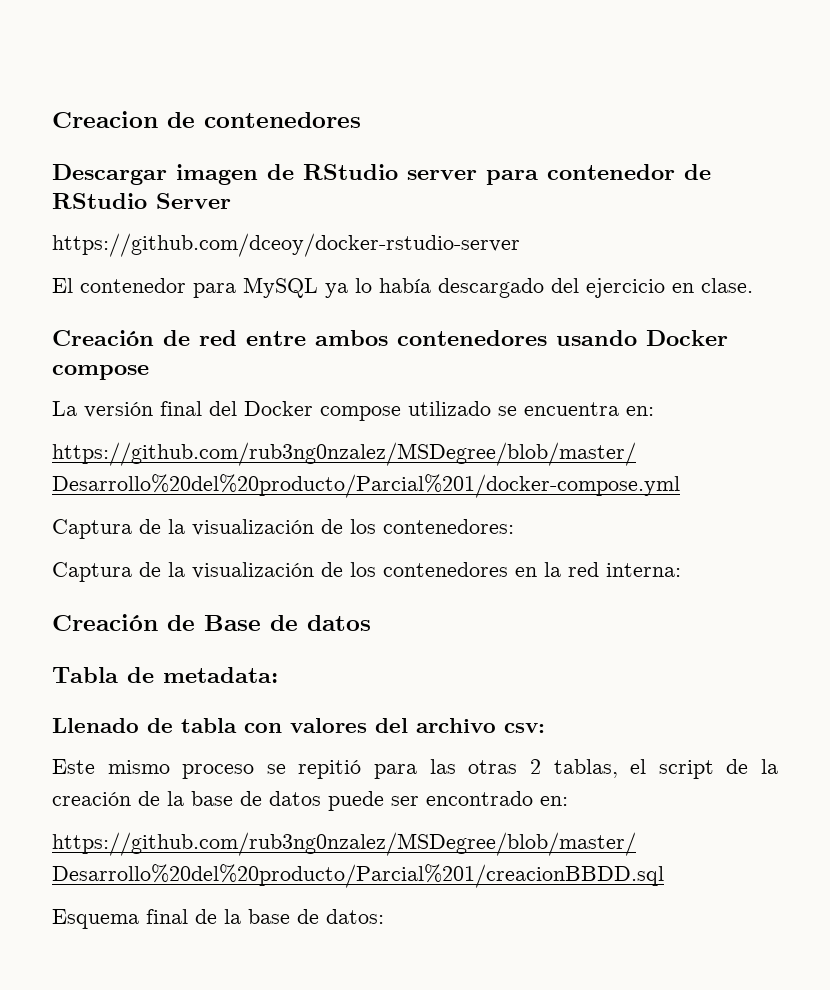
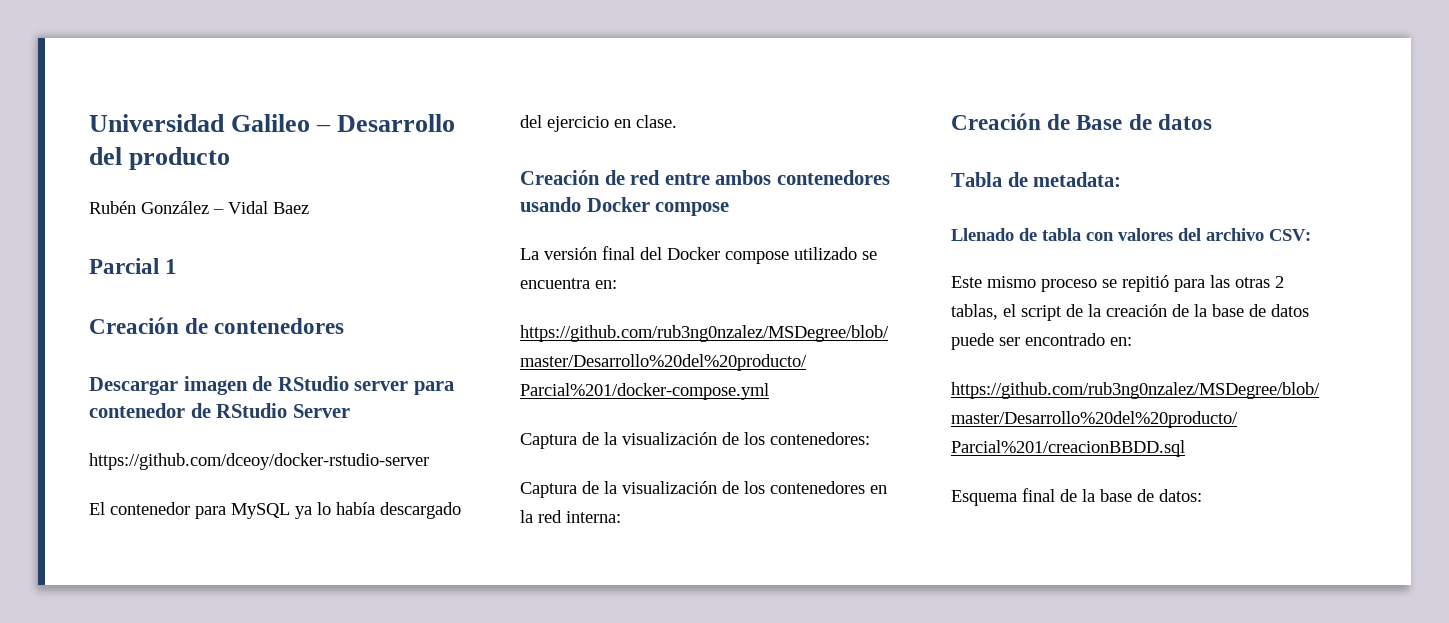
[52,111,158,128] Creacion -> [89,114,456,132] [89,147,231,170] [89,201,309,214] [89,258,178,274] [89,317,179,334] Universidad Galileo – Desarrollo del producto // Rubén González – Vidal Baez // Parcial 1 // Creación
[504,723,545,733] csv: -> [1269,229,1311,241] CSV:

